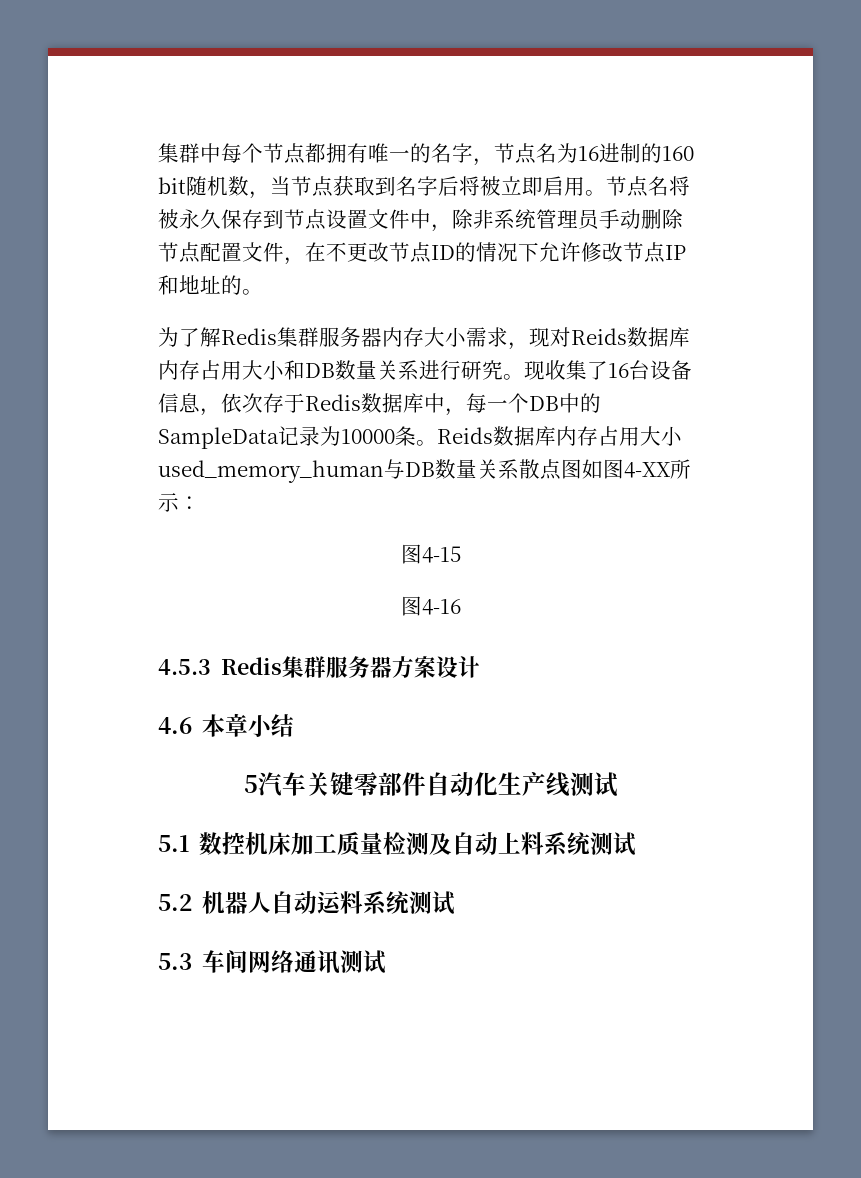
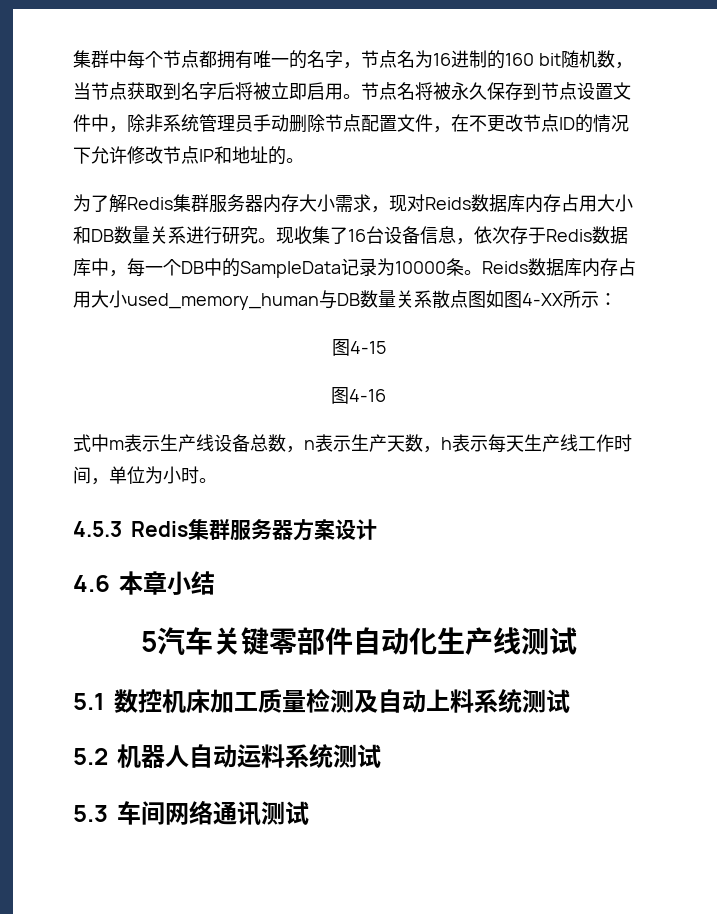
(461, 607) none -> [73,434,632,453] [73,466,217,485] // 式中m表示生产线设备总数，n表示生产天数，h表示每天生产线工作时间，单位为小时。

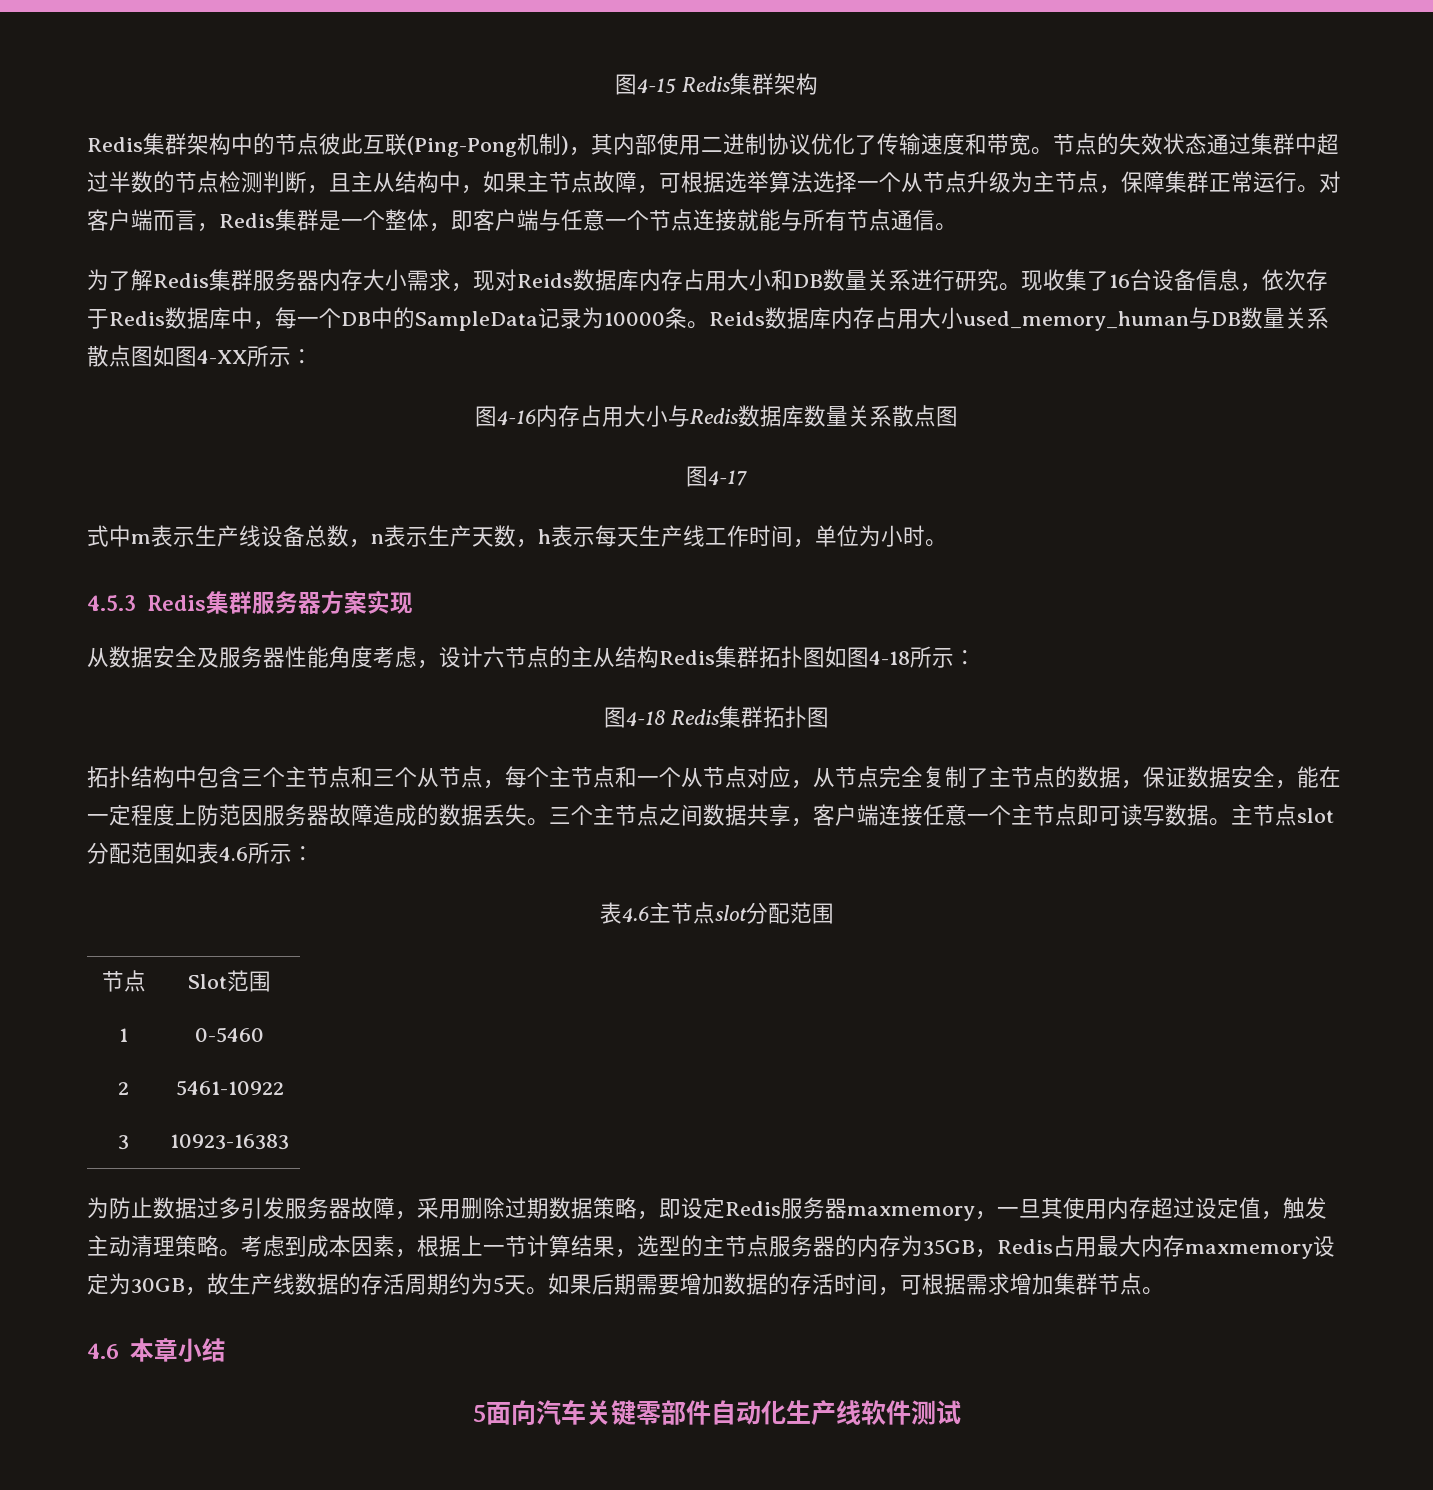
[73,50,633,69] [73,82,631,100] [73,114,629,133] [73,146,286,165] 集群中每个节点都拥有唯一的名字，节点名为16进制的160 bit随机数，当节点获取到名字后将被立即启用。节点名将被永久保存到节点设置文件中，除非系统管理员手动删除节点配置文件，在不更改节点ID的情况下允许修改节点IP和地址的 -> [615,73,818,95] [87,133,1339,157] [87,171,1341,194] [87,209,935,232] 图4-15 Redis集群架构 // Redis集群架构中的节点彼此互联(Ping-Pong机制)，其内部使用二进制协议优化了传输速度和带宽。节点的失效状态通过集群中超过半数的节点检测判断，且主从结构中，如果主节点故障，可根据选举算法选择一个从节点升级为主节点，保障集群正常运行。对客户端而言，Redis集群是一个整体，即客户端与任意一个节点连接就能与所有节点通信
[349,341,386,354] [331,387,386,404] 4-15 // 图4-16 -> [497,405,958,427] [686,466,747,487] 4-16内存占用大小与Redis数据库数量关系散点图 // 图4-17
[335,519,377,540] 设计 -> [366,590,413,614] [87,646,976,669] [604,706,829,728] [87,766,1341,789] [87,804,1334,827] [87,842,314,864] [599,902,834,924] [101,970,146,992] [188,970,271,992] [119,1028,128,1042] [195,1027,264,1043] [118,1082,129,1095] [175,1080,284,1096] [118,1135,129,1150] [170,1134,289,1150] [87,1197,1327,1221] [87,1235,1335,1259] [87,1273,1164,1296] 实现 // 从数据安全及服务器性能角度考虑，设计六节点的主从结构Redis集群拓扑图如图4-18所示： // 图4-18 Redis集群拓扑图 // 拓扑结构中包含三个主节点和三个从节点，每个主节点和一个从节点对应，从节点完全复制了主节点的数据，保证数据安全，能在一定程度上防范因服务器故障造成的数据丢失。三个主节点之间数据共享，客户端连接任意一个主节点即可读写数据。主节点slot分配范围如表4.6所示： // 表4.6主节点slot分配范围 // 节点 | Slot范围 // 1 | 0-5460 // 2 | 5461-10922 // 3 | 10923-16383 // 为防止数据过多引发服务器故障，采用删除过期数据策略，即设定Redis服务器maxmemory，一旦其使用内存超过设定值，触发主动清理策略。考虑到成本因素，根据上一节计算结果，选型的主节点服务器的内存为35GB，Redis占用最大内存maxmemory设定为30GB，故生产线数据的存活周期约为5天。如果后期需要增加数据的存活时间，可根据需求增加集群节点。
(157, 641) none -> [485,1400,536,1425] 面向
[520,627,577,655] [73,688,570,713] [73,744,381,768] [73,800,309,826] 测试 // 5.1数控机床加工质量检测及自动上料系统测试 // 5.2机器人自动运料系统测试 // 5.3车间网络通讯测试 -> [860,1400,961,1425] 软件测试

